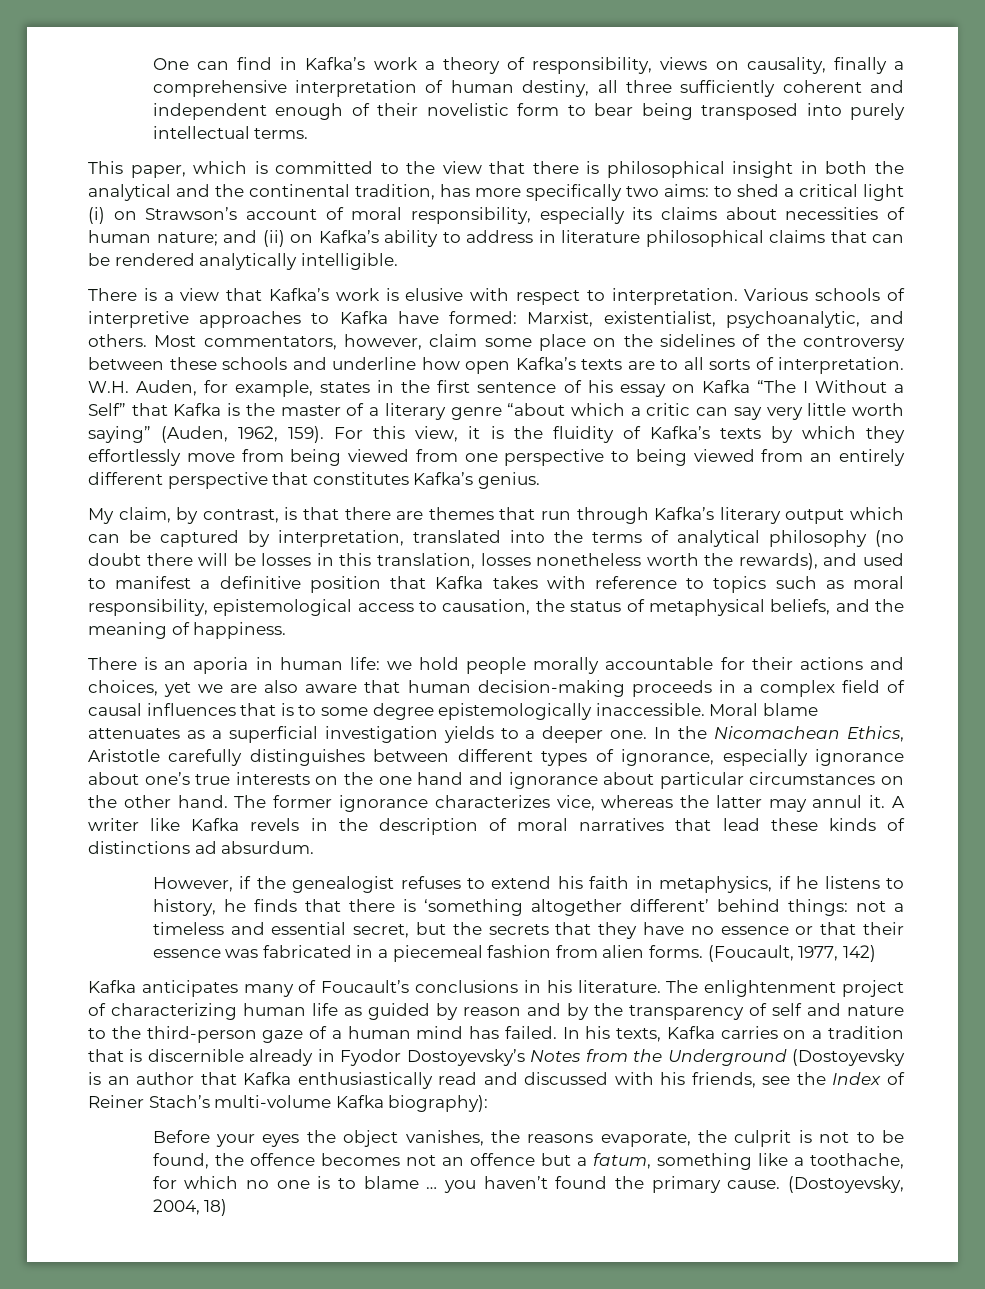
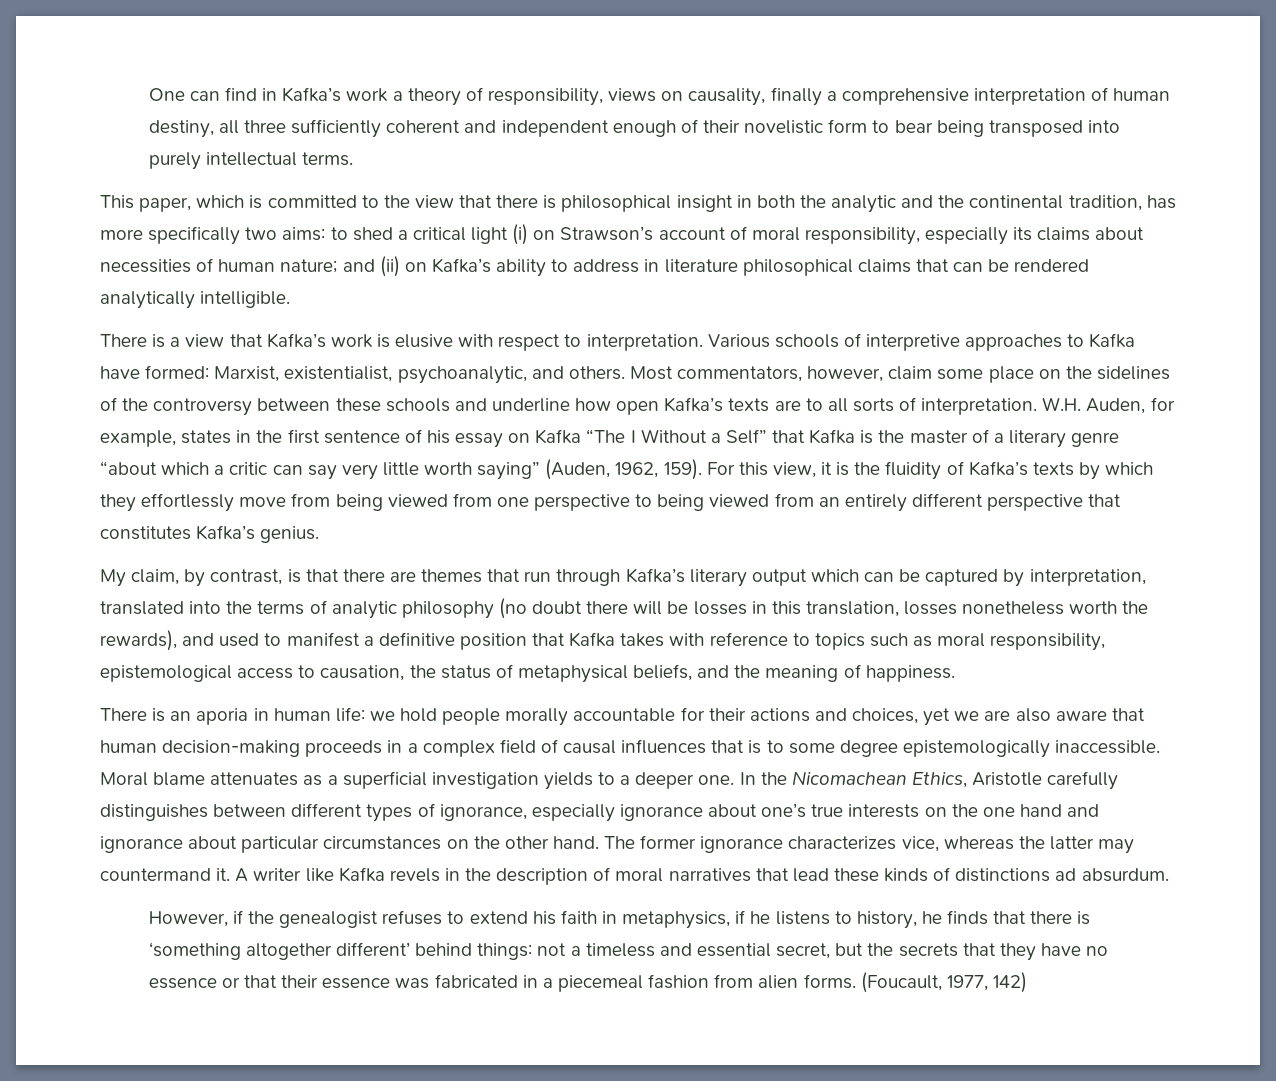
[88,184,171,201] analytical -> [831,195,897,213] analytic
[677,530,760,547] analytical -> [331,601,397,619] analytic
[812,795,863,808] annul -> [100,868,211,881] countermand
[88,980,905,997] [88,1003,904,1020] [88,1026,904,1043] [88,1049,905,1066] [88,1072,905,1089] [88,1095,489,1112] [152,1130,904,1147] [152,1153,904,1170] [152,1176,905,1193] [152,1199,228,1216] // Kafka anticipates many of Foucault’s conclusions in his literature. The enlightenment project of characterizing human life as guided by reason and by the transparency of self and nature to the third-person gaze of a human mind has failed. In his texts, Kafka carries on a tradition that is discernible already in Fyodor Dostoyevsky’s Notes from the Underground (Dostoyevsky is an author that Kafka enthusiastically read and discussed with his friends, see the Index of Reiner Stach’s multi-volume Kafka biography): // Before your eyes the object vanishes, the reasons evaporate, the culprit is not to be found, the offence becomes not an offence but a fatum, something like a toothache, for which no one is to blame … you haven’t found the primary cause. (Dostoyevsky, 2004, 18) -> (1027, 982) none

